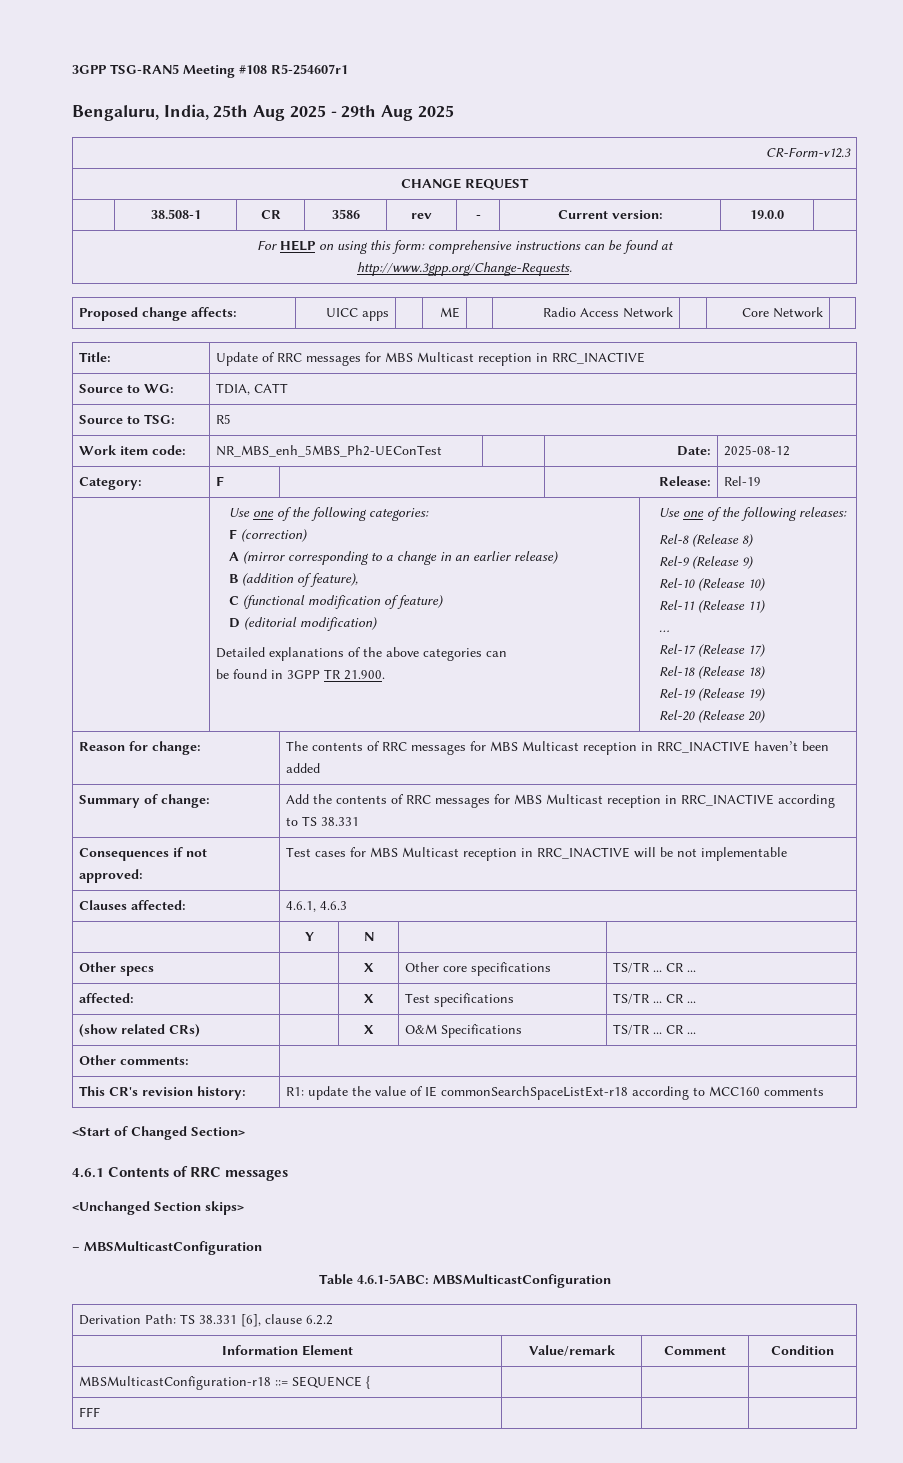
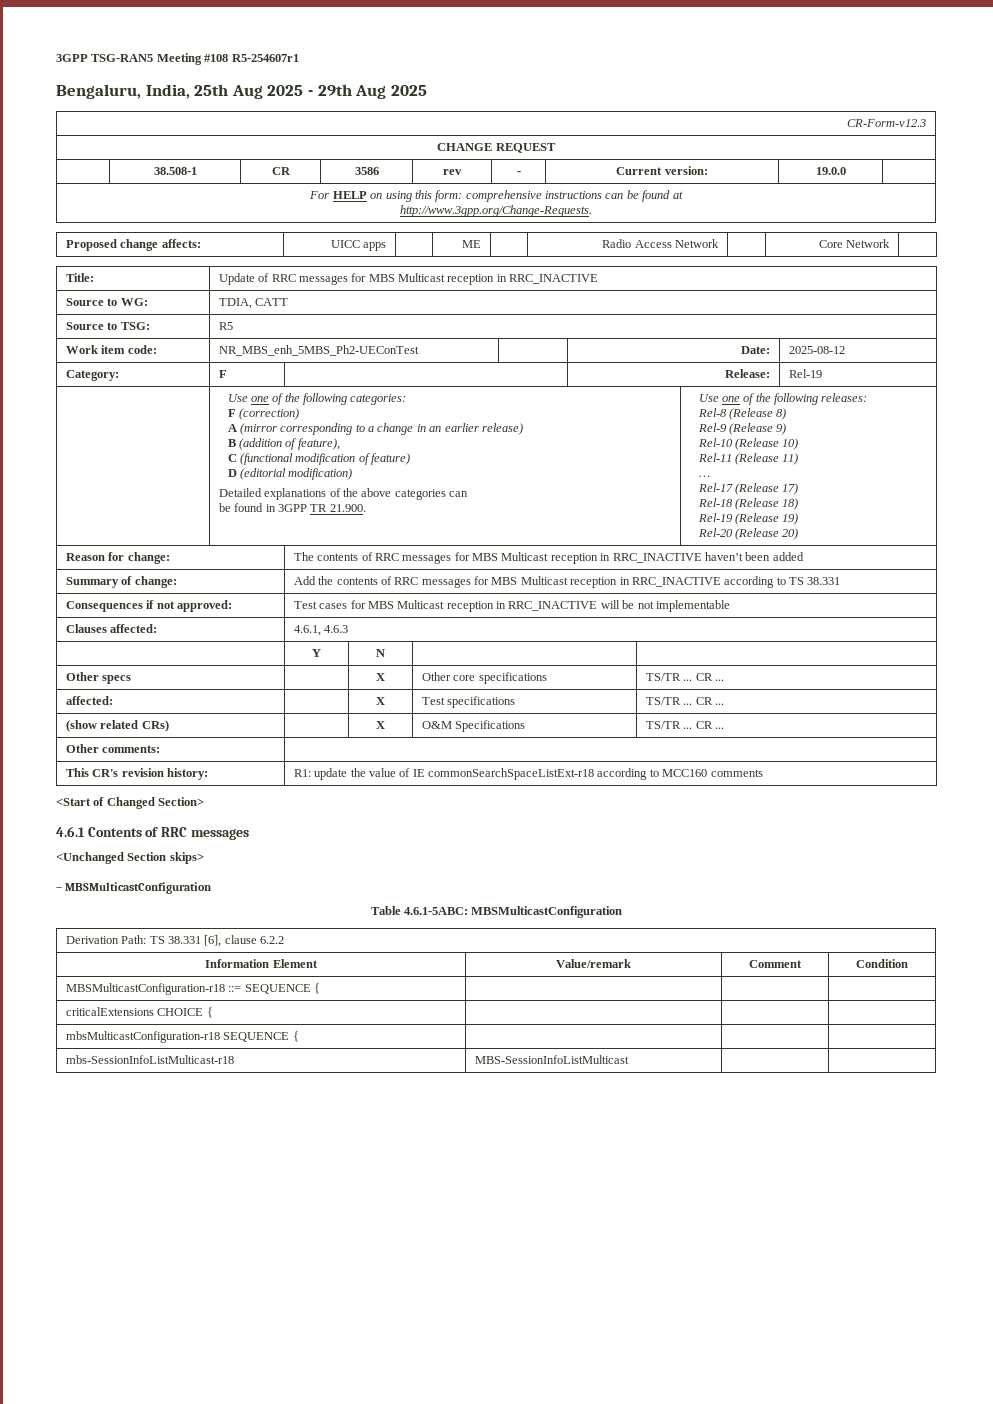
[78,1407,100,1417] FFF | -> [65,1007,213,1018] [65,1031,299,1043] [65,1055,234,1064] [474,1055,629,1064] criticalExtensions CHOICE { | | | // mbsMulticastConfiguration-r18 SEQUENCE { | | | // mbs-SessionInfoListMulticast-r18 | MBS-SessionInfoListMulticast

